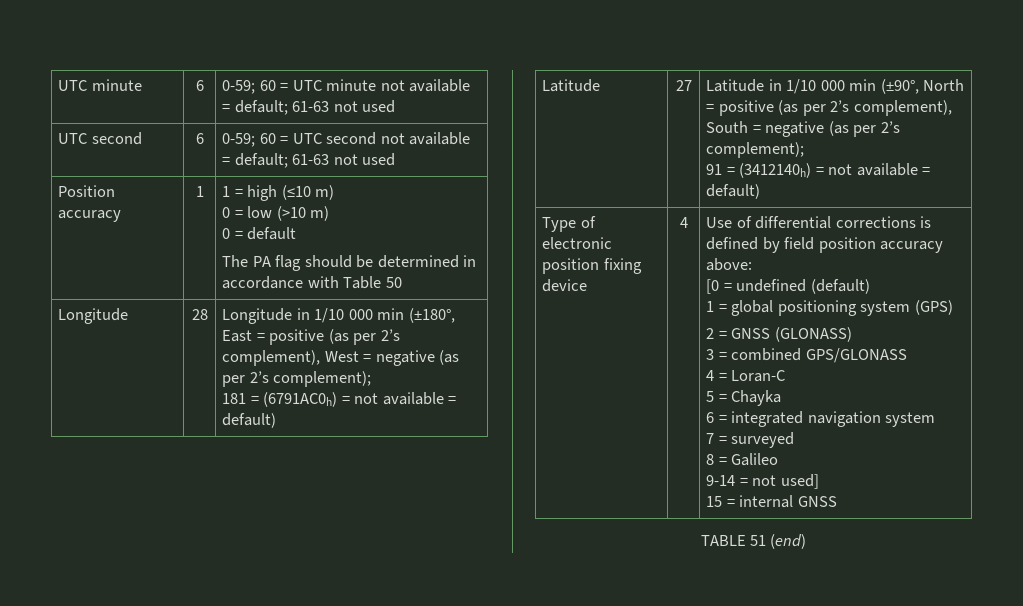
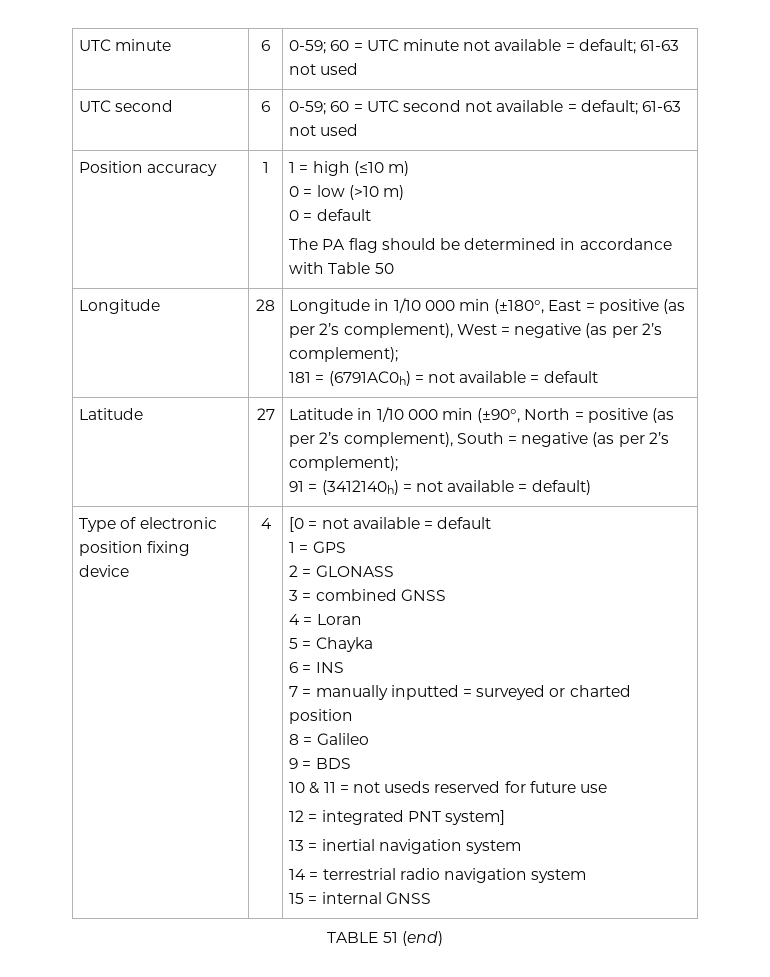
[222,413,277,428] default) -> [543,371,598,383] default
[706,216,932,229] [706,237,944,253] [706,258,753,271] [706,279,870,294] [706,300,953,316] Use of differential corrections is defined by field position accuracy above: // [0 = undefined (default) // 1 = global positioning system (GPS) -> [289,517,492,532] [289,541,346,553] [0 = not available = default // 1 = GPS
[731,327,852,342] GNSS (GLONASS) -> [315,565,394,577] GLONASS
[805,348,907,363] GPS/GLONASS -> [400,589,446,601] GNSS
[731,370,786,382] Loran-C -> [316,614,362,625] Loran
[731,411,936,427] integrated navigation system -> [315,662,344,673] INS
[731,432,795,448] [706,453,779,466] [706,474,819,489] surveyed // 8 = Galileo // 9-14 = not used] -> [315,685,631,700] [289,709,354,724] [289,733,369,745] [289,758,351,769] [289,781,607,794] [289,810,506,825] [289,839,522,854] [289,868,587,883] manually inputted = surveyed or charted position // 8 = Galileo // 9 = BDS // 10 & 11 = not useds reserved for future use // 12 = integrated PNT system] // 13 = inertial navigation system // 14 = terrestrial radio navigation system

